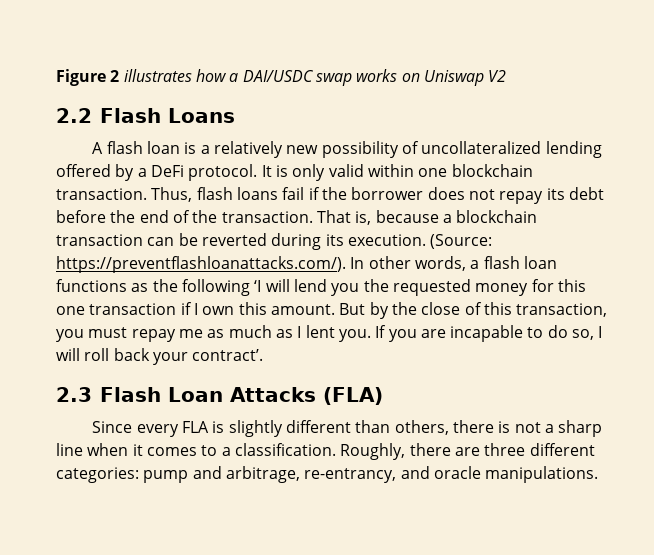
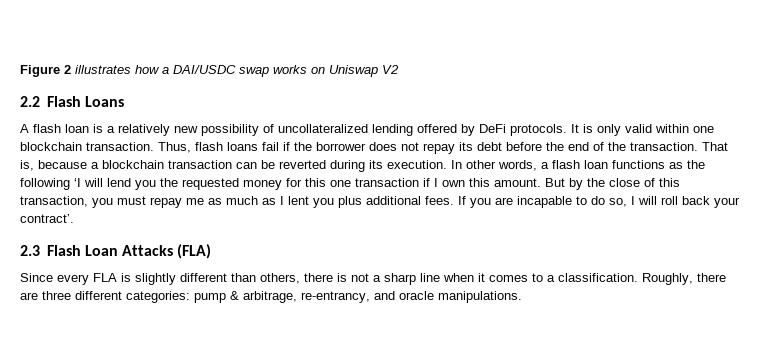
[137,164,258,181] a DeFi protocol. -> [479,124,567,136] DeFi protocols.
[430,234,493,249] [56,256,346,273] (Source: https://preventflashloanattacks.com/). -> (447, 164) none
[338,329,371,342] you. -> [313,196,454,208] you plus additional fees.
[192,466,222,479] and -> [230,291,239,300] &

